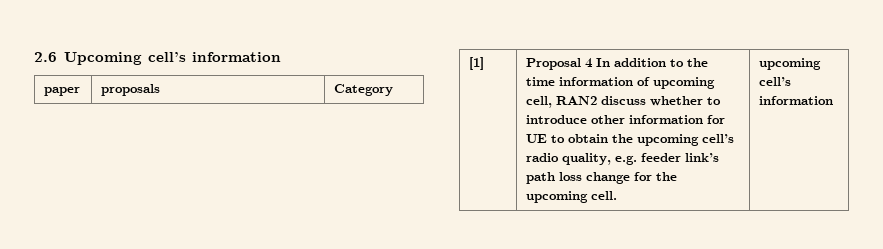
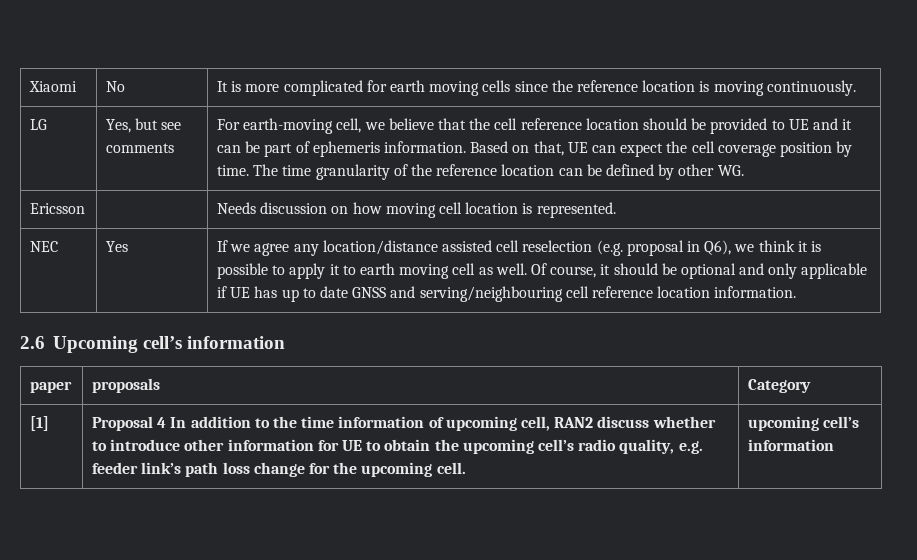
(34, 57) none -> [29,81,78,92] [106,81,126,92] [217,80,856,96] [30,119,48,130] [106,118,182,133] [106,143,175,153] [217,118,853,134] [217,141,853,157] [217,164,744,180] [30,203,86,214] [217,202,616,218] [30,241,59,252] [106,241,129,252] [217,240,821,256] [217,263,868,279] [217,286,797,302] Xiaomi | No | It is more complicated for earth moving cells since the reference location is moving continuously. // LG | Yes, but see comments | For earth-moving cell, we believe that the cell reference location should be provided to UE and it can be part of ephemeris information. Based on that, UE can expect the cell coverage position by time. The time granularity of the reference location can be defined by other WG. // Ericsson | | Needs discussion on how moving cell location is represented. // NEC | Yes | If we agree any location/distance assisted cell reselection (e.g. proposal in Q6), we think it is possible to apply it to earth moving cell as well. Of course, it should be optional and only applicable if UE has up to date GNSS and serving/neighbouring cell reference location information. //

